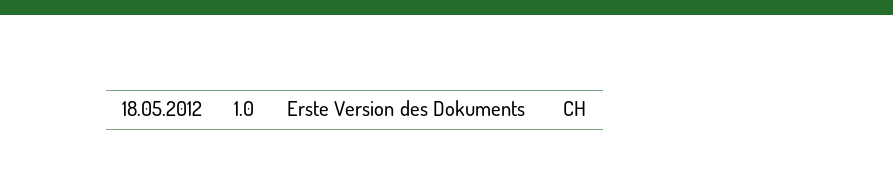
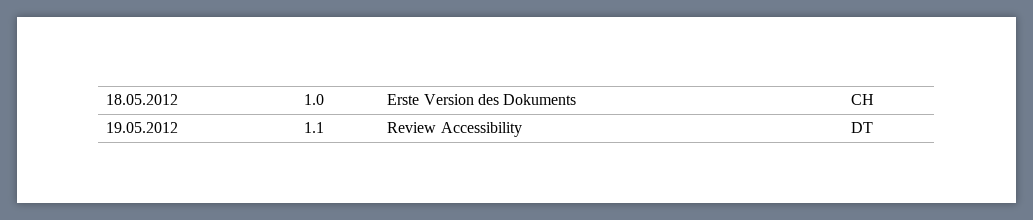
(586, 108) none -> [106,122,179,133] [304,122,325,133] [387,122,522,137] [851,122,874,133] // 19.05.2012 | 1.1 | Review Accessibility | DT

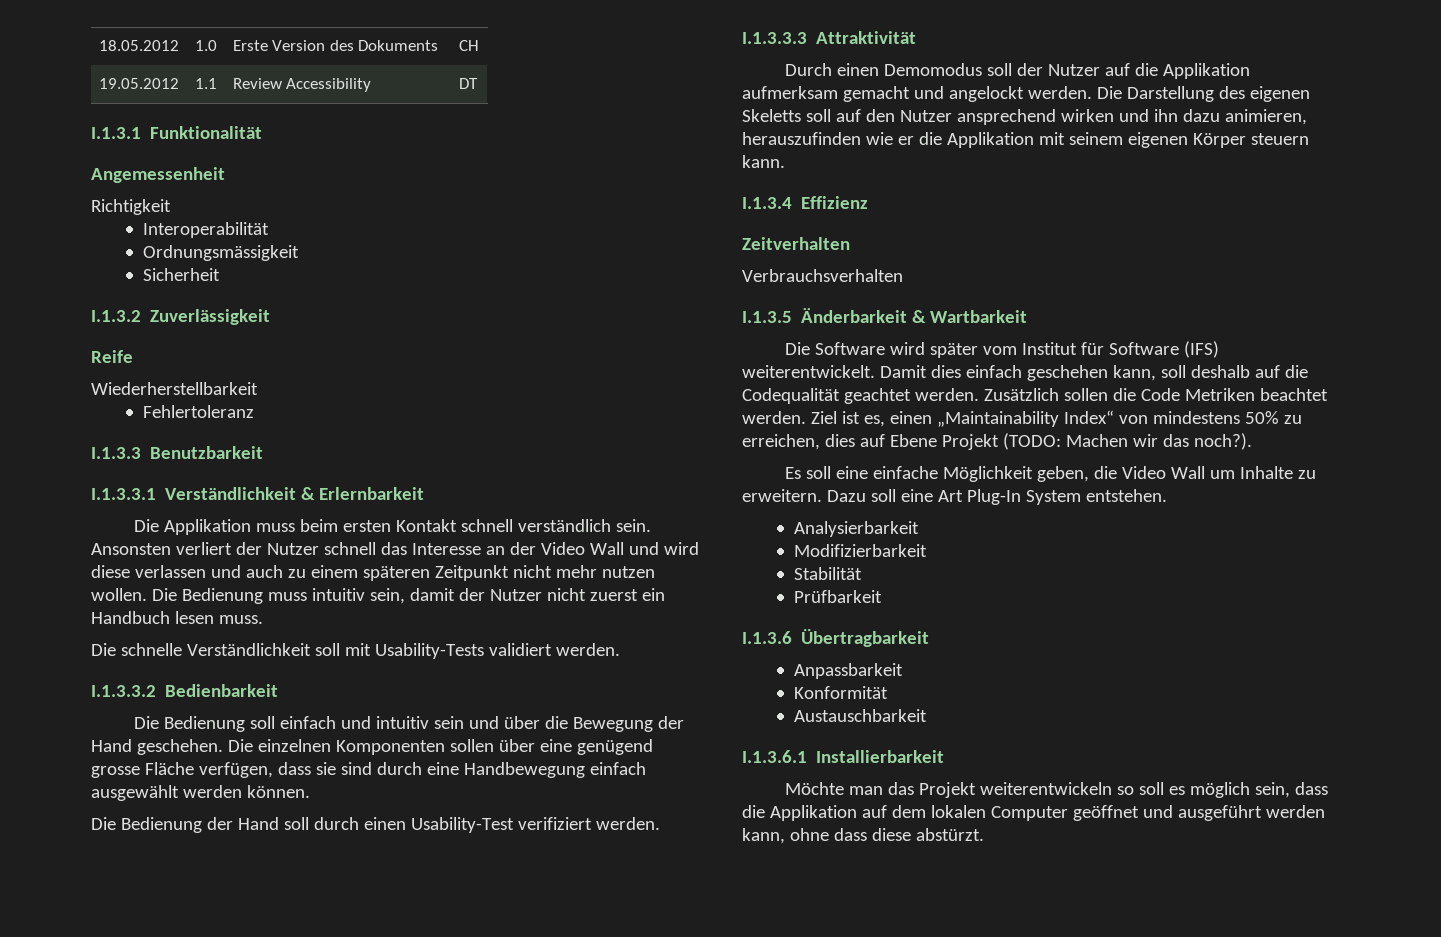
(874, 127) none -> [91,126,263,139] [91,167,225,183] [91,199,171,215] [142,222,269,238] [142,245,299,261] [142,268,220,281] [91,309,271,325] [91,350,133,363] [91,382,258,395] [142,405,254,418] [91,446,264,459] [91,487,425,500] [134,519,652,535] [91,542,699,555] [91,565,655,581] [91,588,665,604] [91,611,263,624] [91,643,620,659] [91,684,279,697] [134,716,685,732] [91,739,653,755] [91,762,646,778] [91,785,310,801] [91,817,660,833] [742,31,917,44] [785,63,1251,79] [742,86,1310,102] [742,109,1307,125] [742,132,1309,148] [742,155,785,168] [742,196,869,209] [742,237,850,250] [742,269,903,282] [742,308,1028,323] [785,341,1220,358] [742,365,1308,381] [742,388,1328,404] [742,410,1302,427] [742,433,1252,450] [785,466,1317,482] [742,489,1167,505] [793,521,919,537] [793,544,927,557] [793,567,862,580] [793,590,882,603] [742,629,930,647] [793,663,903,679] [793,686,888,699] [793,709,927,722] [742,750,945,763] [785,782,1329,798] [742,805,1325,821] [742,828,984,844] // I.1.3.1 Funktionalität // Angemessenheit // Richtigkeit // Interoperabilität // Ordnungsmässigkeit // Sicherheit // I.1.3.2 Zuverlässigkeit // Reife // Wiederherstellbarkeit // Fehlertoleranz // I.1.3.3 Benutzbarkeit // I.1.3.3.1 Verständlichkeit & Erlernbarkeit // Die Applikation muss beim ersten Kontakt schnell verständlich sein. Ansonsten verliert der Nutzer schnell das Interesse an der Video Wall und wird diese verlassen und auch zu einem späteren Zeitpunkt nicht mehr nutzen wollen. Die Bedienung muss intuitiv sein, damit der Nutzer nicht zuerst ein Handbuch lesen muss. // Die schnelle Verständlichkeit soll mit Usability-Tests validiert werden. // I.1.3.3.2 Bedienbarkeit // Die Bedienung soll einfach und intuitiv sein und über die Bewegung der Hand geschehen. Die einzelnen Komponenten sollen über eine genügend grosse Fläche verfügen, dass sie sind durch eine Handbewegung einfach ausgewählt werden können. // Die Bedienung der Hand soll durch einen Usability-Test verifiziert werden. // I.1.3.3.3 Attraktivität // Durch einen Demomodus soll der Nutzer auf die Applikation aufmerksam gemacht und angelockt werden. Die Darstellung des eigenen Skeletts soll auf den Nutzer ansprechend wirken und ihn dazu animieren, herauszufinden wie er die Applikation mit seinem eigenen Körper steuern kann. // I.1.3.4 Effizienz // Zeitverhalten // Verbrauchsverhalten // I.1.3.5 Änderbarkeit & Wartbarkeit // Die Software wird später vom Institut für Software (IFS) weiterentwickelt. Damit dies einfach geschehen kann, soll deshalb auf die Codequalität geachtet werden. Zusätzlich sollen die Code Metriken beachtet werden. Ziel ist es, einen „Maintainability Index“ von mindestens 50% zu erreichen, dies auf Ebene Projekt (TODO: Machen wir das noch?). // Es soll eine einfache Möglichkeit geben, die Video Wall um Inhalte zu erweitern. Dazu soll eine Art Plug-In System entstehen. // Analysierbarkeit // Modifizierbarkeit // Stabilität // Prüfbarkeit // I.1.3.6 Übertragbarkeit // Anpassbarkeit // Konformität // Austauschbarkeit // I.1.3.6.1 Installierbarkeit // Möchte man das Projekt weiterentwickeln so soll es möglich sein, dass die Applikation auf dem lokalen Computer geöffnet und ausgeführt werden kann, ohne dass diese abstürzt.

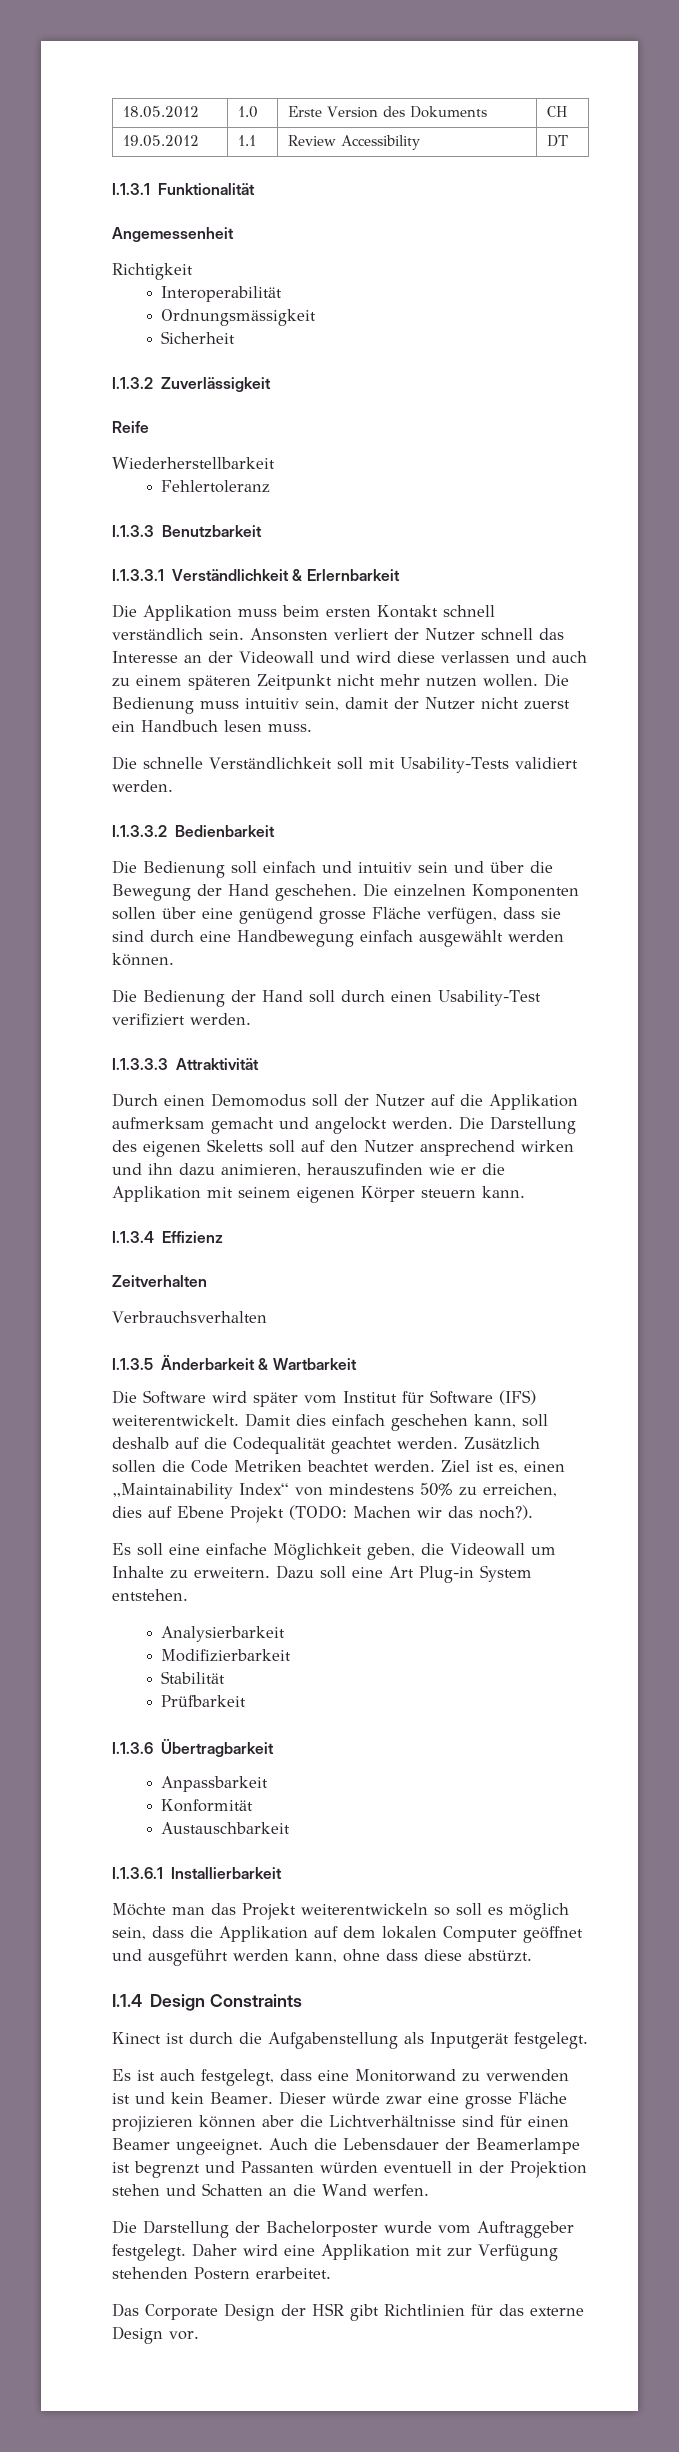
[540,542,624,555] Video Wall -> [239,651,314,664] Videowall
[1122,466,1206,479] Video Wall -> [450,1543,525,1556] Videowall
[966,489,1021,505] Plug-In -> [419,1566,474,1583] Plug-in
(984, 834) none -> [112,1994,302,2011] [112,2032,588,2049] [112,2069,569,2086] [112,2091,567,2109] [112,2115,569,2132] [112,2138,580,2155] [112,2161,587,2178] [112,2183,429,2196] [112,2220,574,2238] [112,2243,558,2261] [112,2267,331,2280] [112,2303,584,2321] [112,2326,199,2344] // I.1.4 Design Constraints // Kinect ist durch die Aufgabenstellung als Inputgerät festgelegt. // Es ist auch festgelegt, dass eine Monitorwand zu verwenden ist und kein Beamer. Dieser würde zwar eine grosse Fläche projizieren können aber die Lichtverhältnisse sind für einen Beamer ungeeignet. Auch die Lebensdauer der Beamerlampe ist begrenzt und Passanten würden eventuell in der Projektion stehen und Schatten an die Wand werfen. // Die Darstellung der Bachelorposter wurde vom Auftraggeber festgelegt. Daher wird eine Applikation mit zur Verfügung stehenden Postern erarbeitet. // Das Corporate Design der HSR gibt Richtlinien für das externe Design vor.

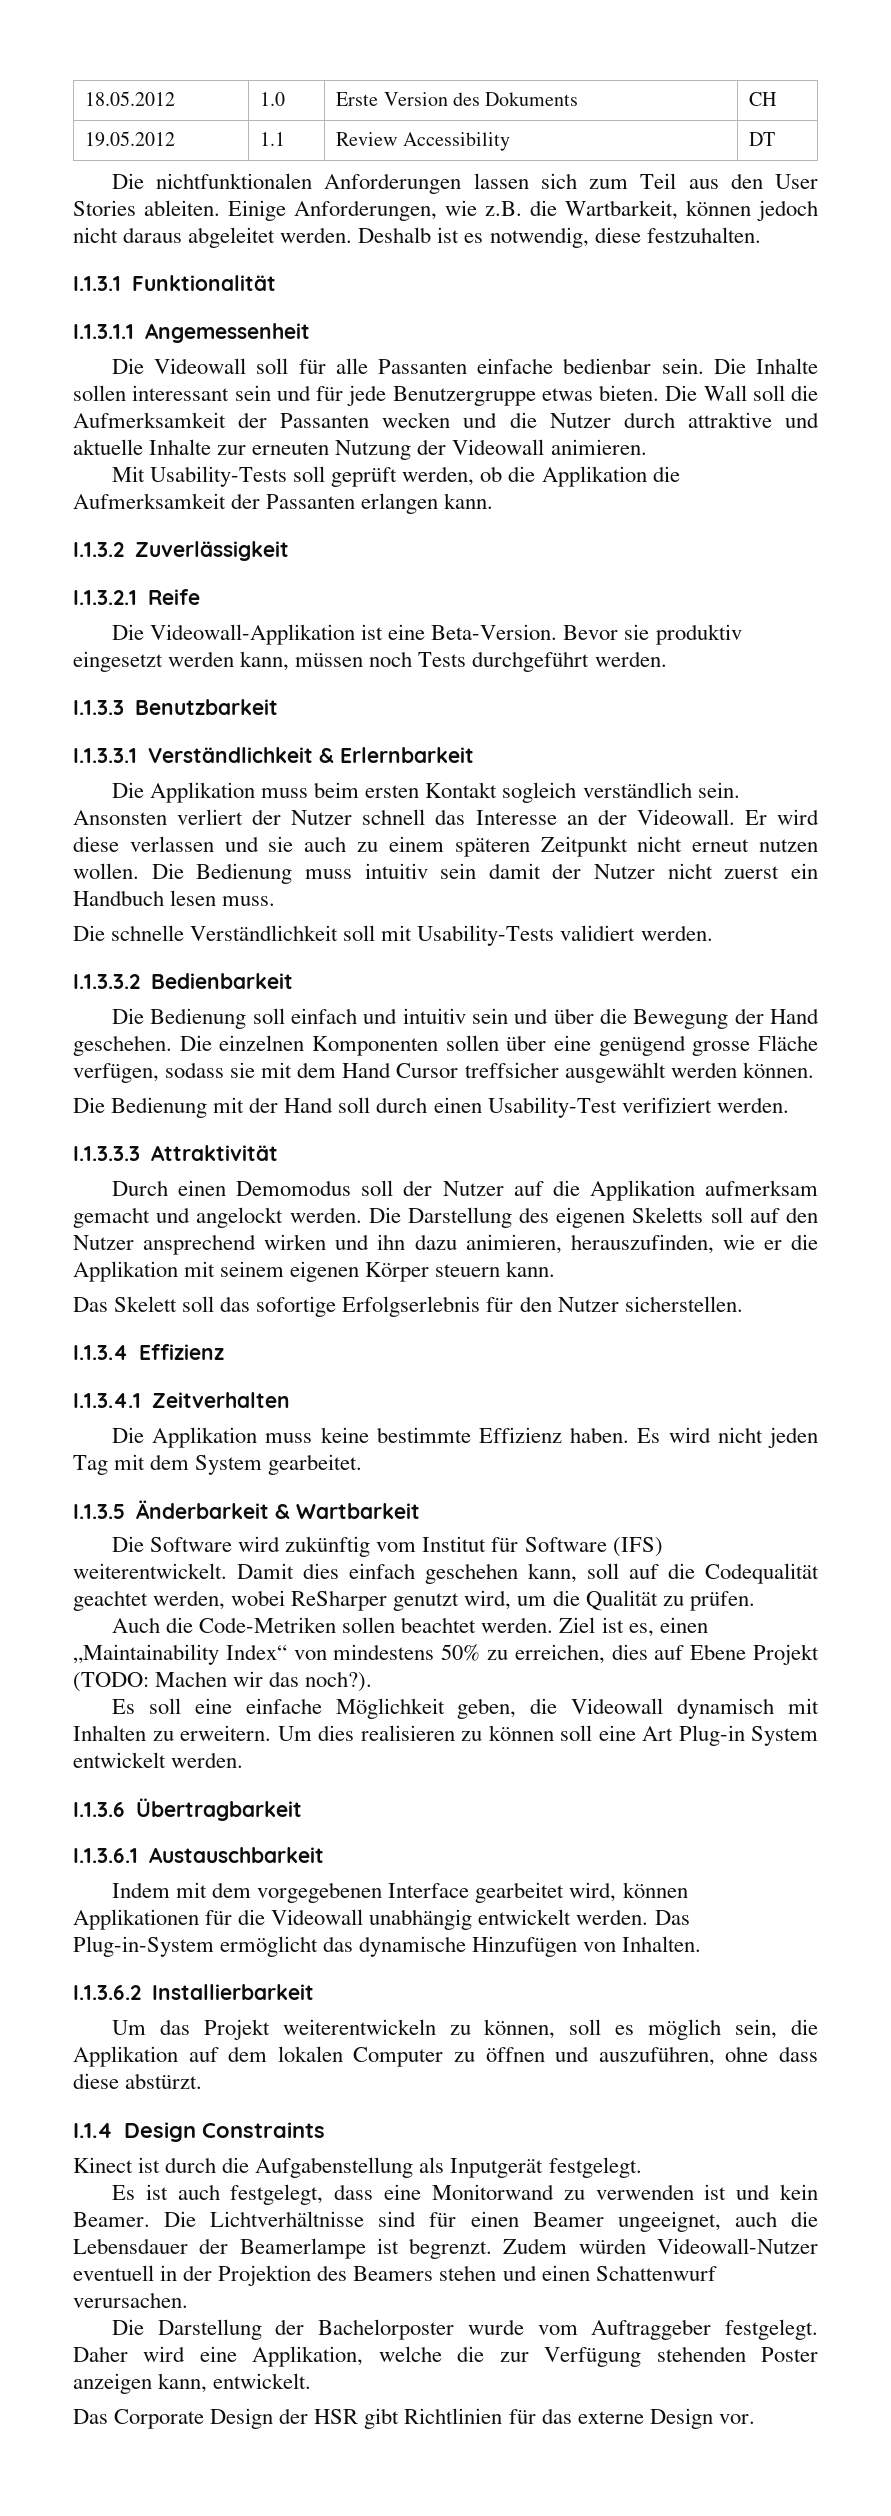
(569, 141) none -> [111,173,819,194] [73,200,818,221] [73,227,761,248] // Die nichtfunktionalen Anforderungen lassen sich zum Teil aus den User Stories ableiten. Einige Anforderungen, wie z.B. die Wartbarkeit, können jedoch nicht daraus abgeleitet werden. Deshalb ist es notwendig, diese festzuhalten.
(256, 189) none -> [73,324,134,339] I.1.3.1.1
[112,263,193,280] [161,286,283,302] [161,309,317,326] [161,331,236,344] Richtigkeit // Interoperabilität // Ordnungsmässigkeit // Sicherheit -> [111,358,818,374] [73,385,818,406] [73,412,819,428] [73,439,647,460] [111,466,680,487] [73,493,494,514] Die Videowall soll für alle Passanten einfache bedienbar sein. Die Inhalte sollen interessant sein und für jede Benutzergruppe etwas bieten. Die Wall soll die Aufmerksamkeit der Passanten wecken und die Nutzer durch attraktive und aktuelle Inhalte zur erneuten Nutzung der Videowall animieren. // Mit Usability-Tests soll geprüft werden, ob die Applikation die Aufmerksamkeit der Passanten erlangen kann.
(272, 384) none -> [73,590,137,605] I.1.3.2.1
[112,457,275,469] [161,480,271,493] Wiederherstellbarkeit // Fehlertoleranz -> [111,624,742,645] [73,651,667,672] Die Videowall-Applikation ist eine Beta-Version. Bevor sie produktiv eingesetzt werden kann, müssen noch Tests durchgeführt werden.
[443,605,495,617] schnell -> [502,782,577,803] sogleich
[239,651,350,664] Videowall und -> [636,809,767,825] Videowall. Er
(546, 657) none -> [268,836,294,852] sie
[380,674,420,686] mehr -> [692,839,750,852] erneut
[305,698,339,711] sein, -> [440,863,477,879] sein
[503,907,561,919] [112,930,413,947] dass sie sind durch eine Handbewegung einfach -> [165,1062,559,1078] sodass sie mit dem Hand Cursor treffsicher
(225, 998) none -> [213,1097,245,1113] mit
[307,1163,423,1176] herauszufinden -> [570,1234,714,1254] herauszufinden,
(525, 1192) none -> [73,1296,743,1317] // Das Skelett soll das sofortige Erfolgserlebnis für den Nutzer sicherstellen.
(224, 1237) none -> [73,1393,141,1408] I.1.3.4.1
[112,1311,267,1323] Verbrauchsverhalten -> [111,1427,818,1448] [73,1454,363,1475] Die Applikation muss keine bestimmte Effizienz haben. Es wird nicht jeden Tag mit dem System gearbeitet.
[253,1392,298,1407] später -> [285,1536,371,1557] zukünftig
[112,1437,169,1449] deshalb -> (619, 1571) none
[397,1437,540,1450] [112,1460,302,1473] werden. Zusätzlich sollen die Code Metriken -> [153,1590,755,1611] [111,1617,396,1633] werden, wobei ReSharper genutzt wird, um die Qualität zu prüfen. // Auch die Code-Metriken sollen
[530,1547,556,1555] [112,1565,314,1579] um Inhalte zu erweitern. Dazu -> [677,1698,819,1719] [73,1725,554,1741] dynamisch mit Inhalten zu erweitern. Um dies realisieren zu können
[112,1589,188,1601] [161,1626,286,1642] [161,1649,292,1662] [161,1671,226,1684] [161,1695,247,1707] [112,1738,275,1757] [161,1776,269,1792] [161,1799,254,1812] [161,1822,291,1834] [112,1867,163,1879] entstehen. // Analysierbarkeit // Modifizierbarkeit // Stabilität // Prüfbarkeit // I.1.3.6 Übertragbarkeit // Anpassbarkeit // Konformität // Austauschbarkeit // I.1.3.6.1 -> [73,1752,244,1768] [73,1798,303,1821] [73,1847,325,1863] [111,1882,688,1903] [73,1909,690,1930] [73,1936,702,1957] [73,1985,141,2000] entwickelt werden. // I.1.3.6 Übertragbarkeit // I.1.3.6.1 Austauschbarkeit // Indem mit dem vorgegebenen Interface gearbeitet wird, können Applikationen für die Videowall unabhängig entwickelt werden. Das Plug-in-System ermöglicht das dynamische Hinzufügen von Inhalten. // I.1.3.6.2
[112,1903,205,1916] Möchte man -> [111,2020,146,2035] Um
[434,1907,450,1916] so -> [449,2019,556,2039] zu können,
[152,1926,184,1938] dass -> (778, 2029) none
[523,1926,583,1943] [112,1949,337,1966] geöffnet und ausgeführt werden kann, -> [454,2046,715,2066] zu öffnen und auszuführen,
[278,2091,567,2109] [112,2115,323,2132] Dieser würde zwar eine grosse Fläche projizieren können aber die -> [164,2211,197,2227] Die
[176,2138,308,2155] ungeeignet. Auch -> [617,2211,777,2232] ungeeignet, auch
[134,2161,587,2178] [112,2183,429,2196] begrenzt und Passanten würden eventuell in der Projektion stehen und Schatten an die Wand werfen. -> [409,2238,818,2259] [73,2265,717,2286] [73,2292,188,2308] begrenzt. Zudem würden Videowall-Nutzer eventuell in der Projektion des Beamers stehen und einen Schattenwurf verursachen.
[321,2244,558,2261] [112,2267,331,2280] Applikation mit zur Verfügung stehenden Postern erarbeitet. -> [252,2346,818,2367] [73,2373,312,2394] Applikation, welche die zur Verfügung stehenden Poster anzeigen kann, entwickelt.

